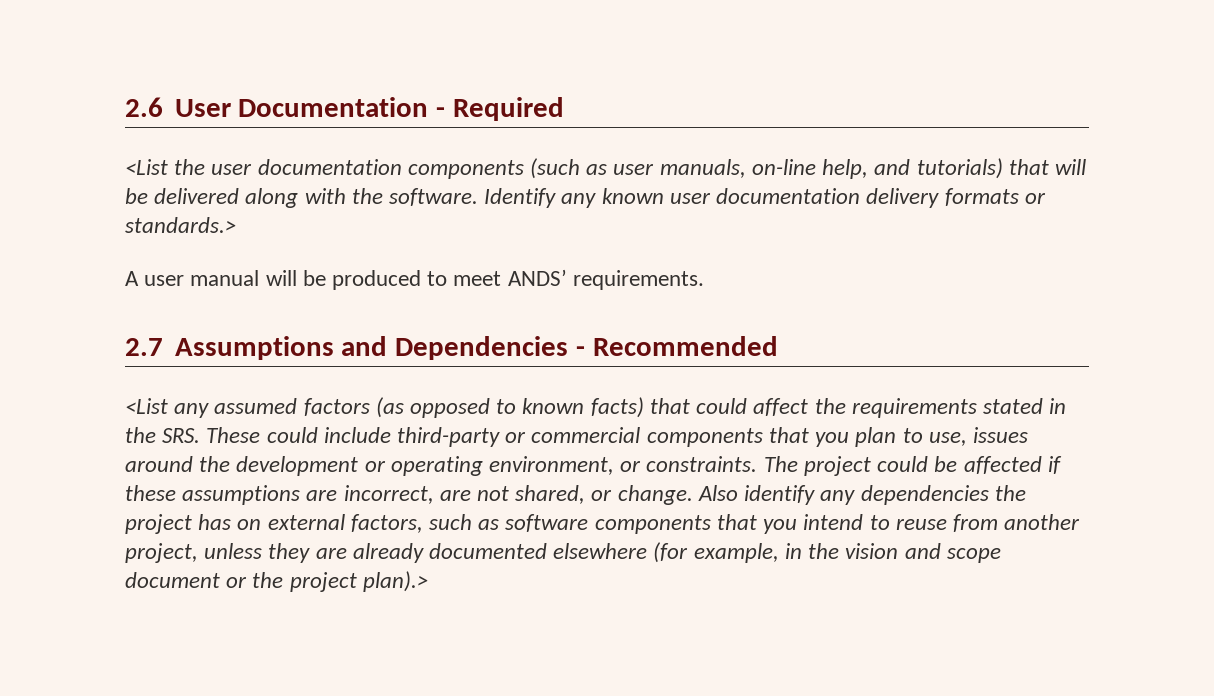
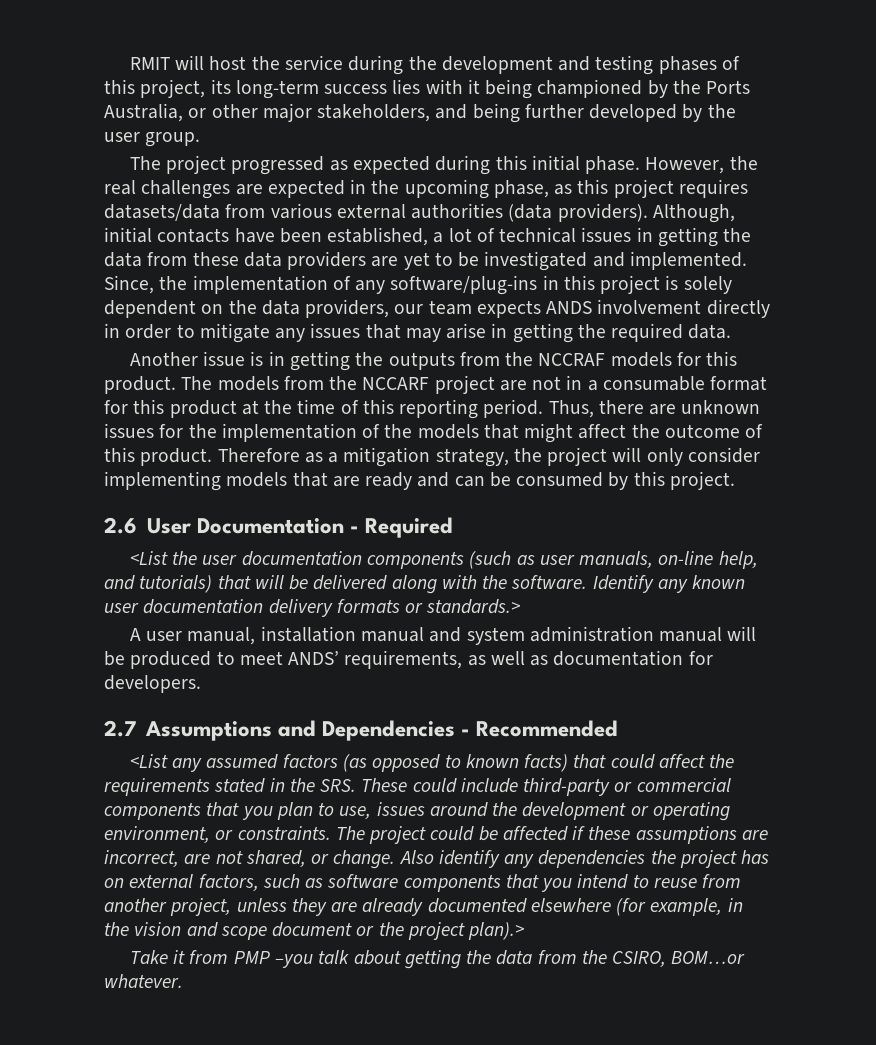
(125, 107) none -> [129,55,740,75] [104,79,751,99] [104,103,736,123] [104,132,201,147] [129,155,758,175] [104,179,748,199] [104,203,735,223] [104,227,752,247] [104,251,747,271] [104,275,732,295] [104,299,770,318] [104,323,732,343] [129,351,738,371] [104,375,768,394] [104,399,761,419] [104,423,764,443] [104,447,760,467] [104,471,735,491] RMIT will host the service during the development and testing phases of this project, its long-term success lies with it being championed by the Ports Australia, or other major stakeholders, and being further developed by the user group. // The project progressed as expected during this initial phase. However, the real challenges are expected in the upcoming phase, as this project requires datasets/data from various external authorities (data providers). Although, initial contacts have been established, a lot of technical issues in getting the data from these data providers are yet to be investigated and implemented. Since, the implementation of any software/plug-ins in this project is solely dependent on the data providers, our team expects ANDS involvement directly in order to mitigate any issues that may arise in getting the required data. // Another issue is in getting the outputs from the NCCRAF models for this product. The models from the NCCARF project are not in a consumable format for this product at the time of this reporting period. Thus, there are unknown issues for the implementation of the models that might affect the outcome of this product. Therefore as a mitigation strategy, the project will only consider implementing models that are ready and can be consumed by this project. //
(185, 280) none -> [187,626,654,645] manual, installation manual and system administration
[572,270,704,290] requirements. -> [344,650,713,669] [104,675,201,693] requirements, as well as documentation for developers.
(428, 581) none -> [129,950,746,969] [104,974,183,988] // Take it from PMP –you talk about getting the data from the CSIRO, BOM…or whatever.

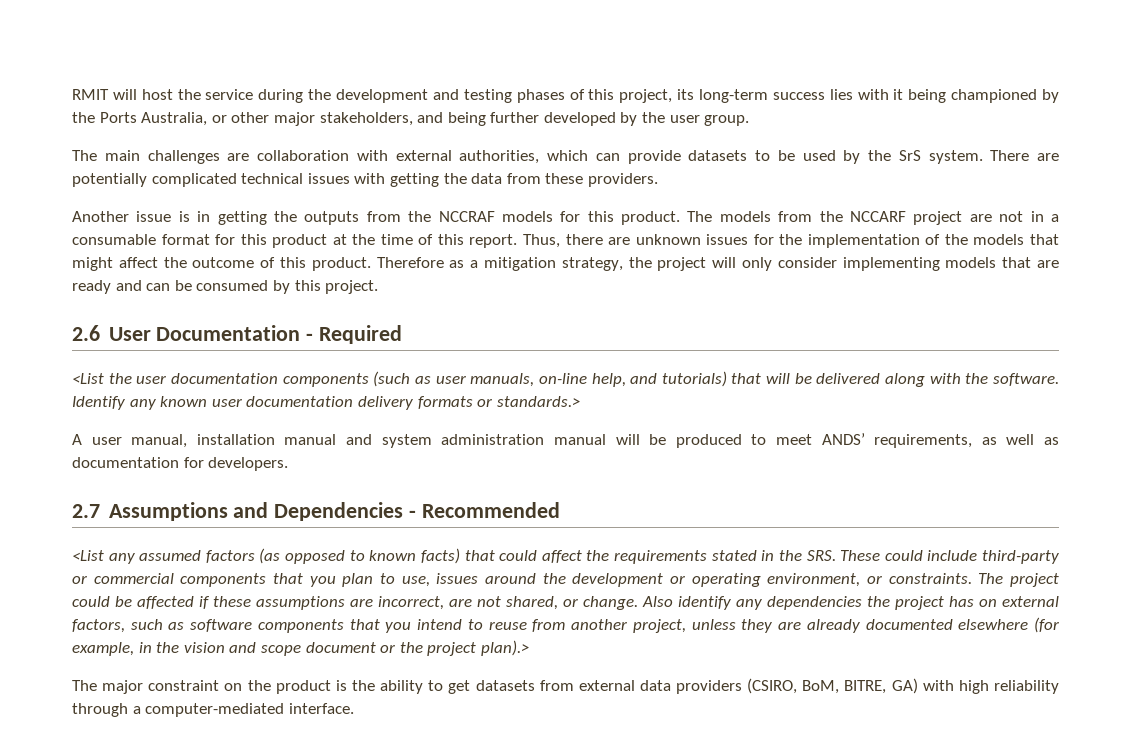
[166,155,758,175] [104,179,748,199] [104,203,735,223] [104,227,495,246] project progressed as expected during this initial phase. However, the real challenges are expected in the upcoming phase, as this project requires datasets/data from various external authorities (data providers). Although, initial contacts have been established, a lot of -> [104,150,1059,164] [72,173,237,187] main challenges are collaboration with external authorities, which can provide datasets to be used by the SrS system. There are potentially complicated
[636,227,653,242] in -> [354,173,386,184] with
[243,251,747,271] [104,275,732,295] [104,299,770,318] [104,323,732,343] data providers are yet to be investigated and implemented. Since, the implementation of any software/plug-ins in this project is solely dependent on the data providers, our team expects ANDS involvement directly in order to mitigate any issues that may arise in getting the required data. -> [587,173,658,187] providers.
[399,399,544,419] reporting period. -> [469,234,518,248] report.
[129,950,746,969] [104,974,183,988] Take it from PMP –you talk about getting the data from the CSIRO, BOM…or whatever. -> [72,678,1059,694] [72,703,354,717] The major constraint on the product is the ability to get datasets from external data providers (CSIRO, BoM, BITRE, GA) with high reliability through a computer-mediated interface.

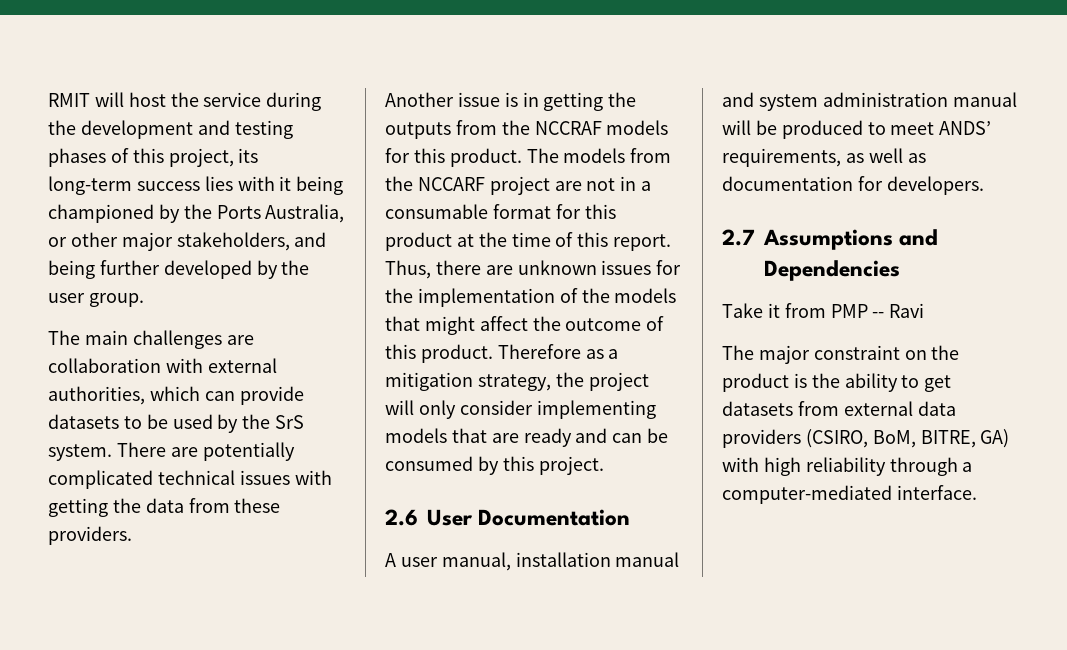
[306,325,402,344] [72,371,1059,387] [72,396,580,410] - Required // <List the user documentation components (such as user manuals, on-line help, and tutorials) that will be delivered along with the software. Identify any known user documentation delivery formats or standards.> -> (631, 517) none
[408,502,560,518] [72,548,1059,564] [72,573,1059,587] [72,596,1059,610] [72,617,1059,633] [72,640,529,656] - Recommended // <List any assumed factors (as opposed to known facts) that could affect the requirements stated in the SRS. These could include third-party or commercial components that you plan to use, issues around the development or operating environment, or constraints. The project could be affected if these assumptions are incorrect, are not shared, or change. Also identify any dependencies the project has on external factors, such as software components that you intend to reuse from another project, unless they are already documented elsewhere (for example, in the vision and scope document or the project plan).> -> [722,303,925,318] // Take it from PMP -- Ravi

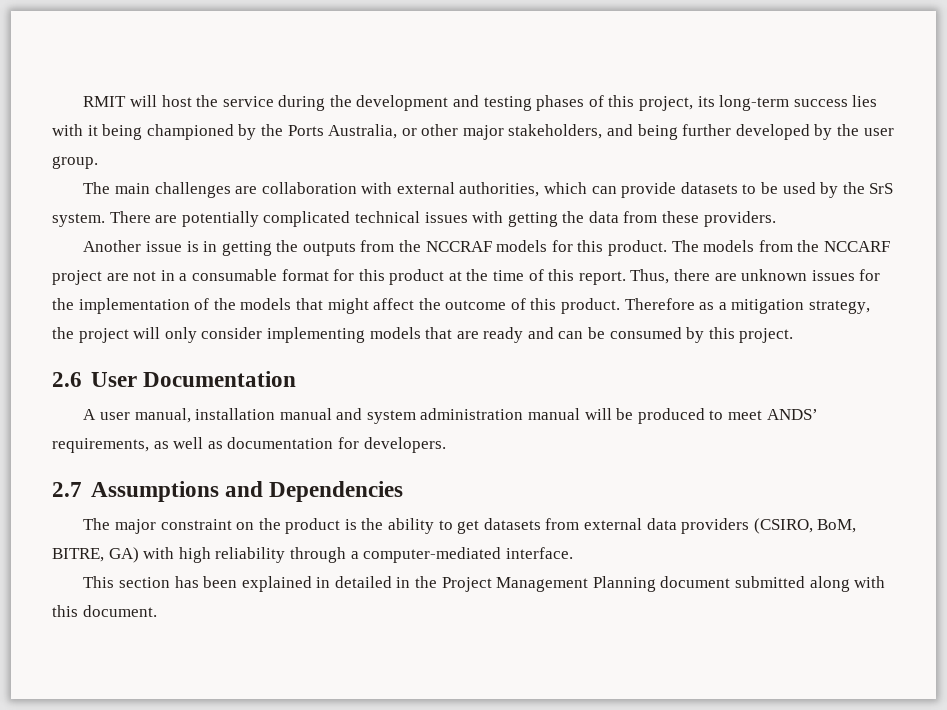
[722,303,925,318] // Take it from PMP -- Ravi -> (403, 491) none
(977, 492) none -> [83,576,886,592] [52,605,157,617] // This section has been explained in detailed in the Project Management Planning document submitted along with this document.

